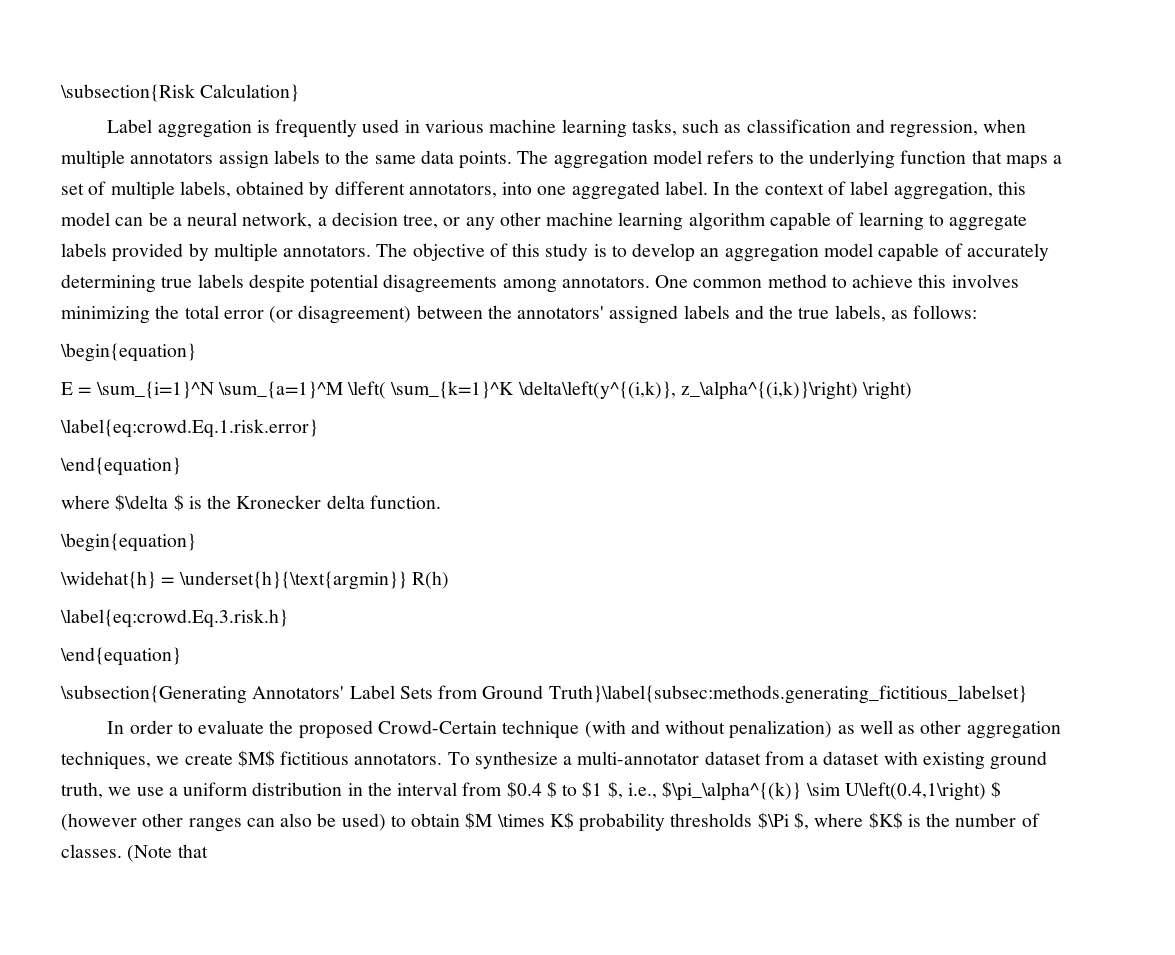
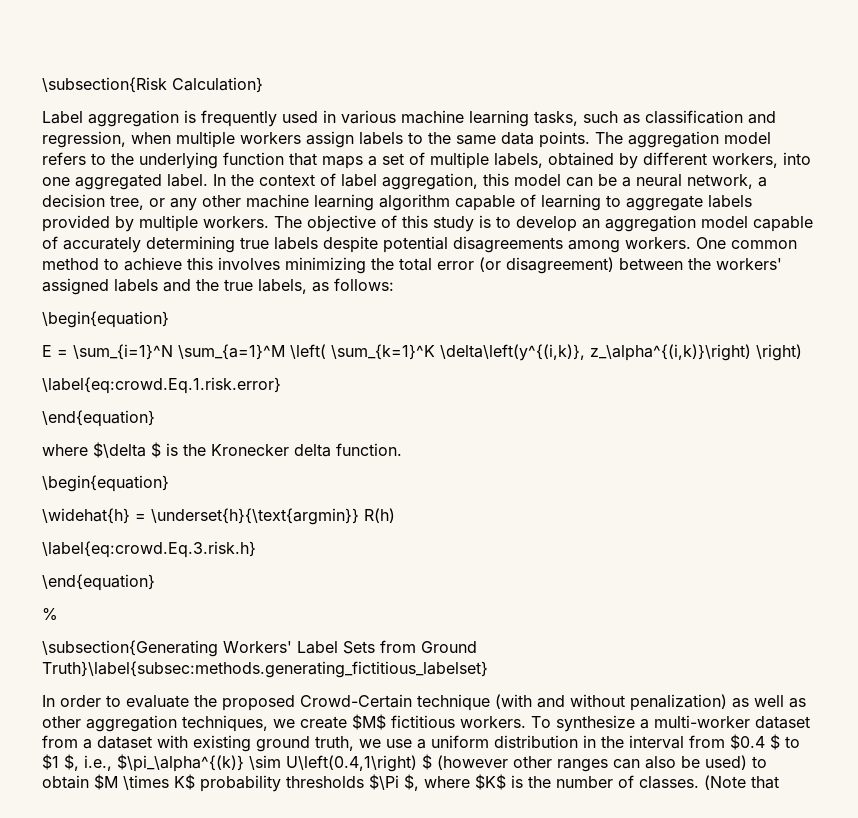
[130,152,214,164] annotators -> [240,132,301,144] workers
[408,183,497,198] annotators, -> [712,153,778,168] workers,
[283,245,372,257] annotators. -> [203,216,269,228] workers.
[561,276,650,288] annotators. -> [625,237,691,249] workers.
[517,306,605,319] annotators' -> [716,258,782,270] workers'
(181, 656) none -> [42,608,58,621] // %
[252,686,345,699] Annotators' -> [223,641,292,653] Workers'
[354,753,443,765] annotators. -> [460,716,526,728] workers.
[577,751,700,765] multi-annotator -> [654,715,750,728] multi-worker

